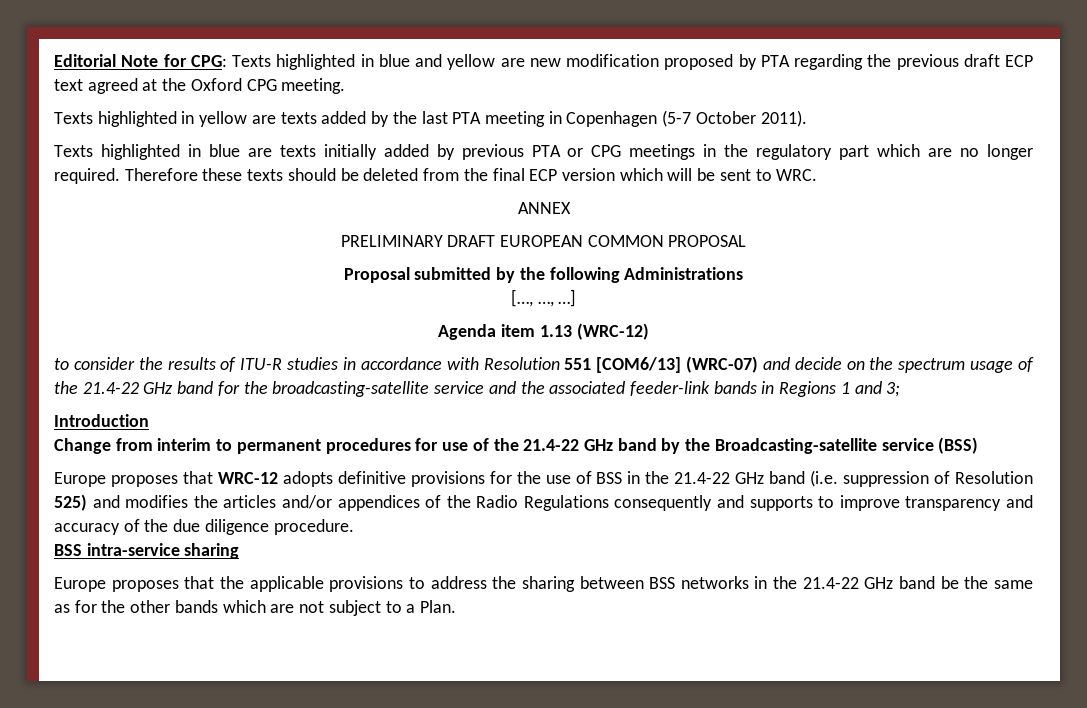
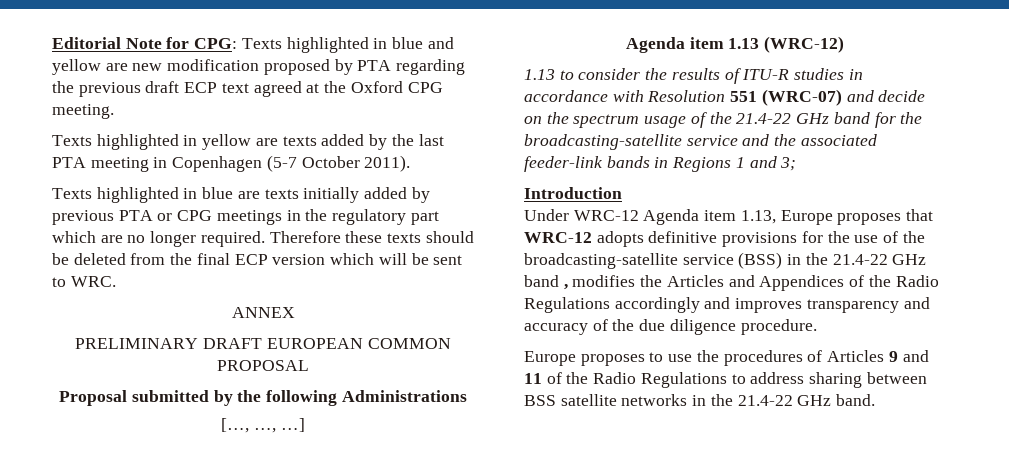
(649, 331) none -> [524,69,555,80] 1.13
[596,357,682,373] [COM6/13] -> (758, 96) none
[54,437,979,454] Change from interim to permanent procedures for use of the 21.4-22 GHz band by the Broadcasting-satellite service (BSS) // -> [524,209,776,225] Under WRC-12 Agenda item 1.13,
[596,470,1034,487] [54,494,900,511] BSS in the 21.4-22 GHz band (i.e. suppression of Resolution 525) and modifies the articles and/or appendices of the Radio Regulations consequently and supports to improve -> [902,231,925,243] [524,252,927,269] [524,275,939,291] [524,297,803,313] the broadcasting-satellite service (BSS) in the 21.4-22 GHz band , modifies the Articles and Appendices of the Radio Regulations accordingly and improves
[54,543,240,559] [54,576,404,592] // BSS intra-service sharing // Europe proposes that the applicable provisions -> [524,350,929,366] [524,372,727,388] // Europe proposes to use the procedures of Articles 9 and 11 of the Radio Regulations
[492,576,517,589] the -> (805, 378) none
(676, 583) none -> [560,394,617,406] satellite
[899,576,1033,589] [54,600,456,616] band be the same as for the other bands which are not subject to a Plan. -> [836,394,876,406] band.

